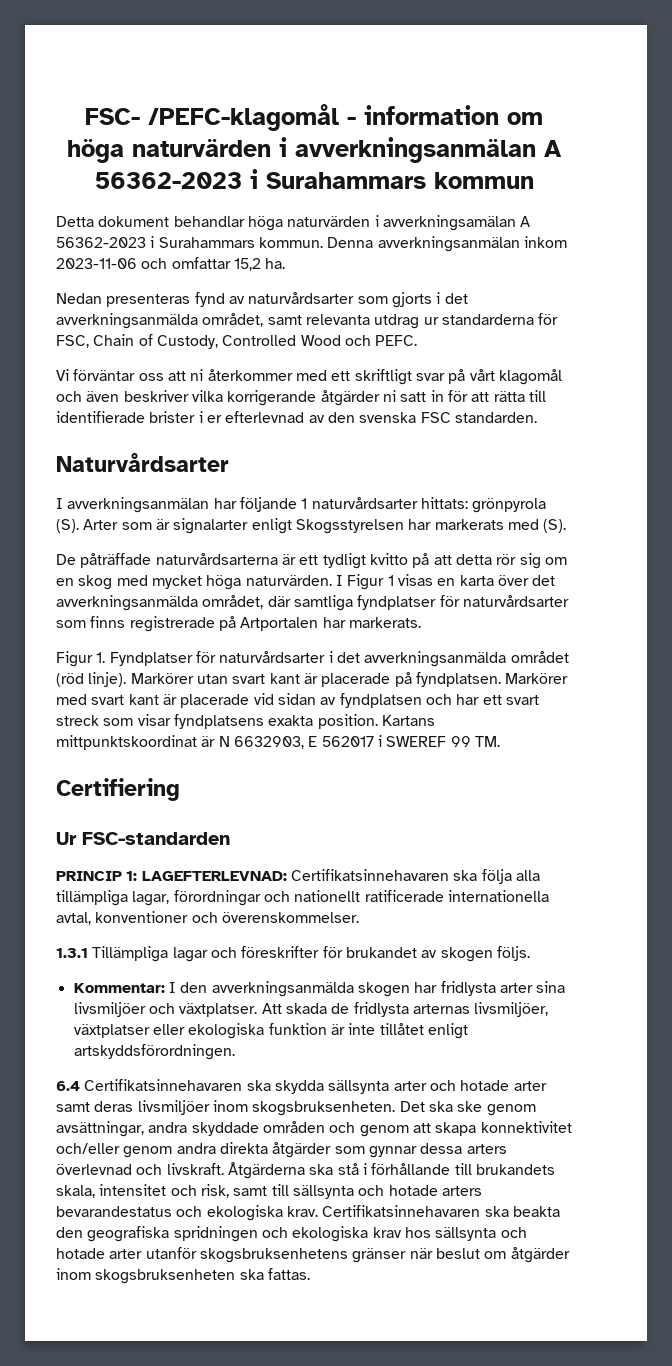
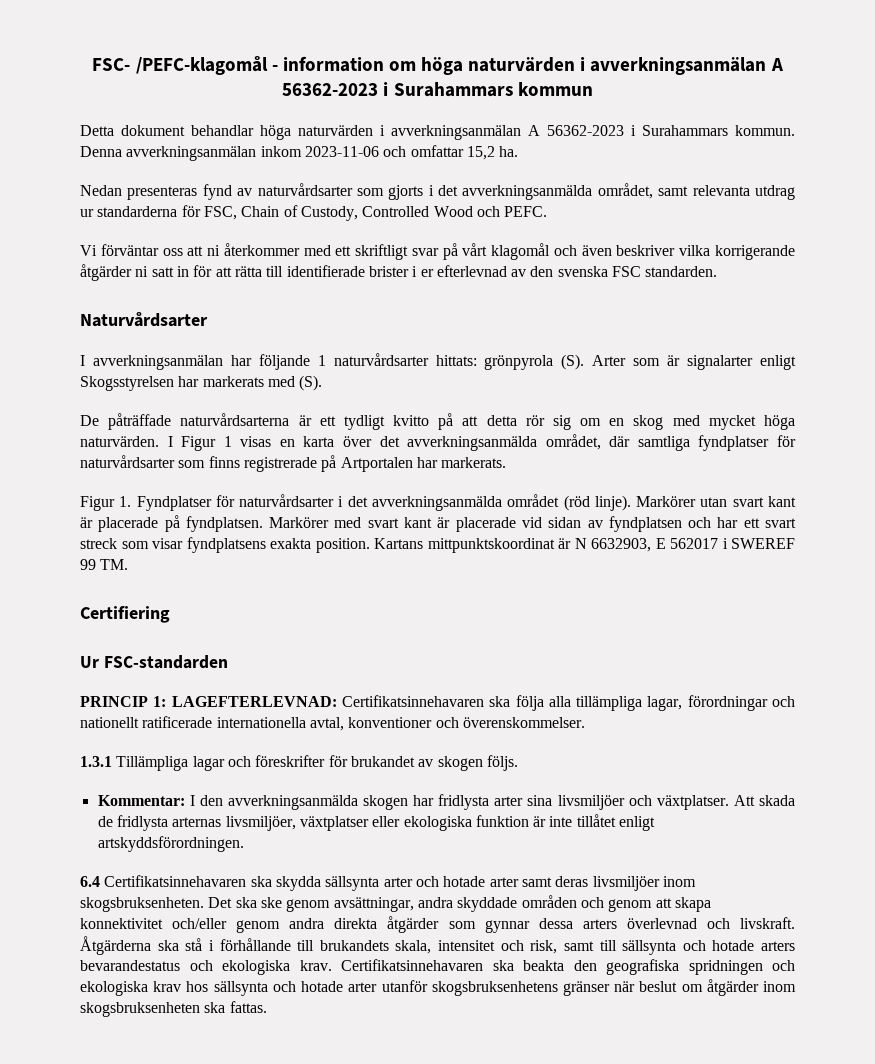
[382,215,516,231] avverkningsamälan -> [391,125,521,140] avverkningsanmälan

